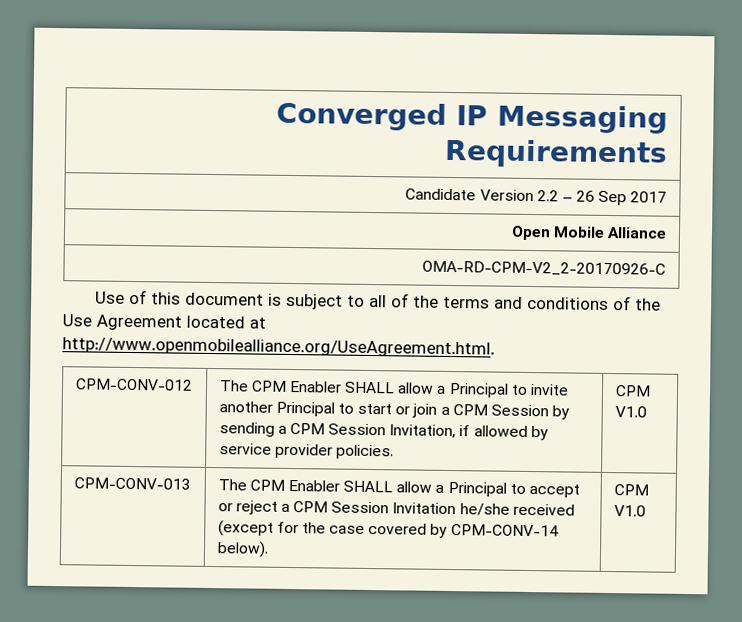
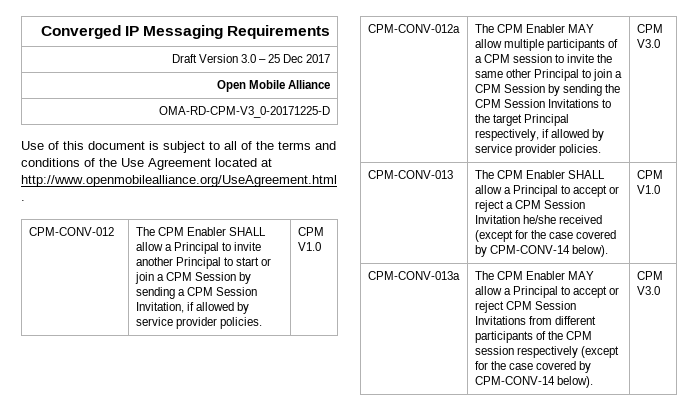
[405,188,628,206] Candidate Version 2.2 – 26 Sep -> [171,54,304,63] Draft Version 3.0 – 25 Dec
[422,260,667,277] OMA-RD-CPM-V2_2-20170926-C -> [159,106,331,118] OMA-RD-CPM-V3_0-20171225-D
(647, 412) none -> [367,24,460,33] [474,24,594,33] [474,39,618,51] [474,54,613,63] [474,69,623,81] [474,84,621,96] [474,99,611,108] [474,114,569,126] [474,129,604,141] [474,144,601,156] [636,24,663,33] [636,39,660,48] // CPM-CONV-012a | The CPM Enabler MAY allow multiple participants of a CPM session to invite the same other Principal to join a CPM Session by sending the CPM Session Invitations to the target Principal respectively, if allowed by service provider policies. | CPM V3.0
(646, 511) none -> [367,271,460,280] [474,271,594,280] [474,286,620,298] [474,301,576,313] [474,316,596,325] [474,331,592,343] [474,346,619,358] [474,361,592,373] [474,376,593,388] [636,271,663,280] [636,286,660,295] // CPM-CONV-013a | The CPM Enabler MAY allow a Principal to accept or reject CPM Session Invitations from different participants of the CPM session respectively (except for the case covered by CPM-CONV-14 below). | CPM V3.0

